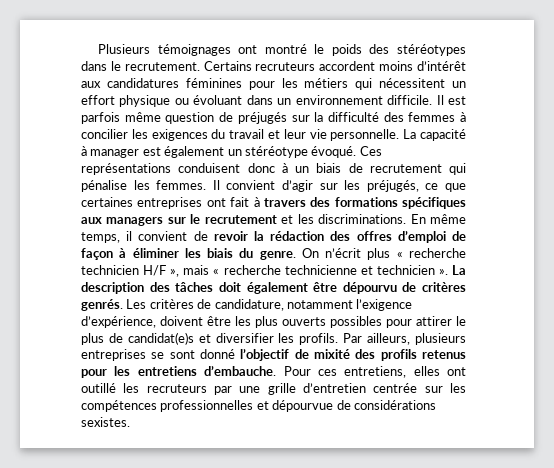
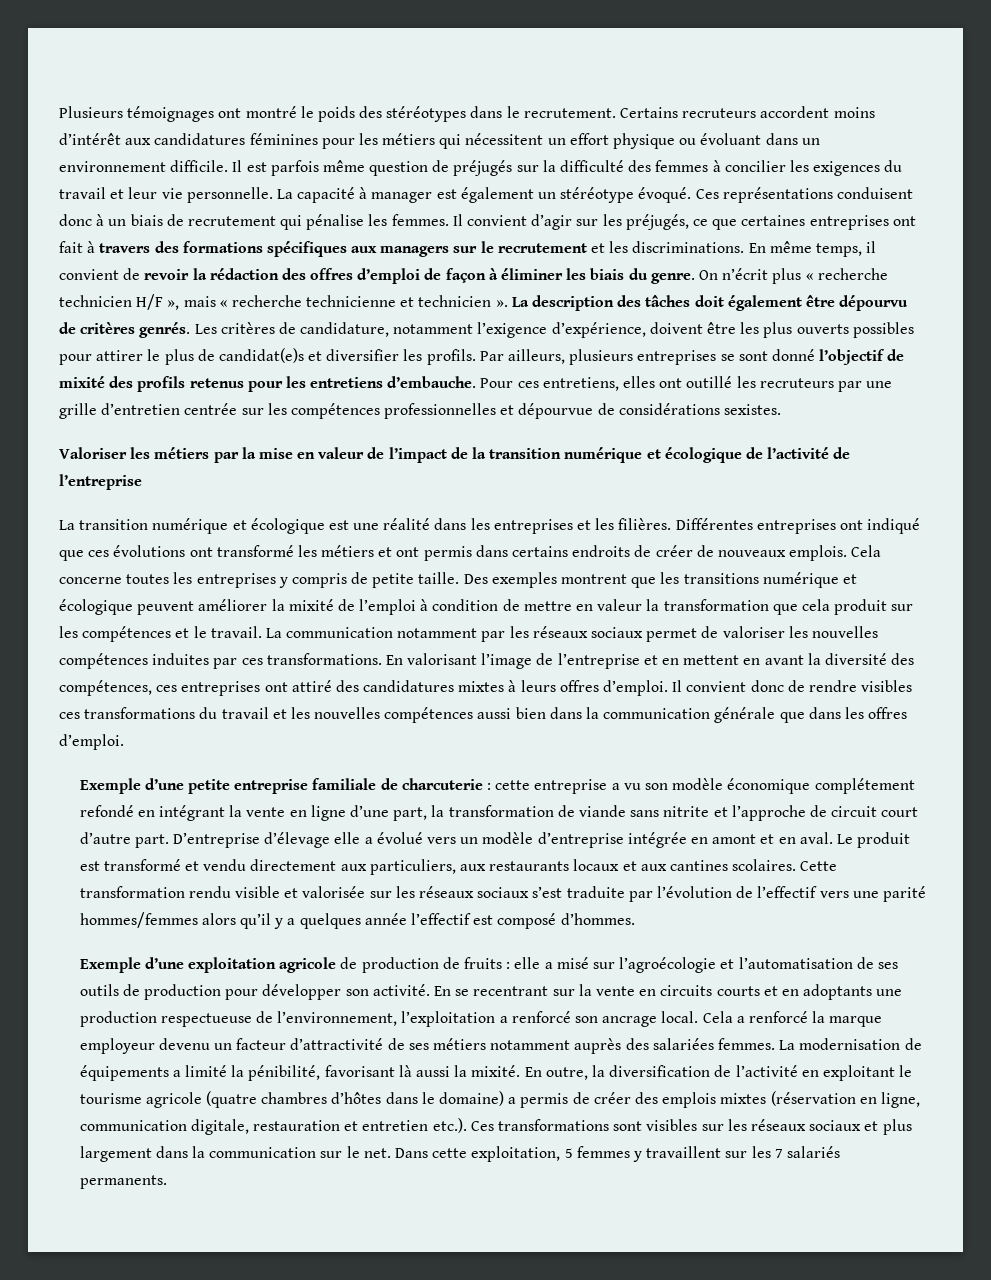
(130, 422) none -> [59,447,851,463] [59,474,142,490] [59,518,921,534] [59,545,882,561] [59,572,857,588] [59,599,914,615] [59,626,878,642] [59,653,915,669] [59,680,913,696] [59,707,908,723] [59,734,124,750] [79,778,915,794] [79,805,919,821] [79,832,911,848] [79,859,838,875] [79,886,926,902] [79,912,635,929] [79,957,898,973] [79,984,903,1000] [79,1011,883,1027] [79,1038,922,1054] [79,1065,913,1081] [79,1091,920,1108] [79,1118,912,1135] [79,1146,840,1162] [79,1175,167,1189] // Valoriser les métiers par la mise en valeur de l’impact de la transition numérique et écologique de l’activité de l’entreprise // La transition numérique et écologique est une réalité dans les entreprises et les filières. Différentes entreprises ont indiqué que ces évolutions ont transformé les métiers et ont permis dans certains endroits de créer de nouveaux emplois. Cela concerne toutes les entreprises y compris de petite taille. Des exemples montrent que les transitions numérique et écologique peuvent améliorer la mixité de l’emploi à condition de mettre en valeur la transformation que cela produit sur les compétences et le travail. La communication notamment par les réseaux sociaux permet de valoriser les nouvelles compétences induites par ces transformations. En valorisant l’image de l’entreprise et en mettent en avant la diversité des compétences, ces entreprises ont attiré des candidatures mixtes à leurs offres d’emploi. Il convient donc de rendre visibles ces transformations du travail et les nouvelles compétences aussi bien dans la communication générale que dans les offres d’emploi. // Exemple d’une petite entreprise familiale de charcuterie : cette entreprise a vu son modèle économique complétement refondé en intégrant la vente en ligne d’une part, la transformation de viande sans nitrite et l’approche de circuit court d’autre part. D’entreprise d’élevage elle a évolué vers un modèle d’entreprise intégrée en amont et en aval. Le produit est transformé et vendu directement aux particuliers, aux restaurants locaux et aux cantines scolaires. Cette transformation rendu visible et valorisée sur les réseaux sociaux s’est traduite par l’évolution de l’effectif vers une parité hommes/femmes alors qu’il y a quelques année l’effectif est composé d’hommes. // Exemple d’une exploitation agricole de production de fruits : elle a misé sur l’agroécologie et l’automatisation de ses outils de production pour développer son activité. En se recentrant sur la vente en circuits courts et en adoptants une production respectueuse de l’environnement, l’exploitation a renforcé son ancrage local. Cela a renforcé la marque employeur devenu un facteur d’attractivité de ses métiers notamment auprès des salariées femmes. La modernisation de équipements a limité la pénibilité, favorisant là aussi la mixité. En outre, la diversification de l’activité en exploitant le tourisme agricole (quatre chambres d’hôtes dans le domaine) a permis de créer des emplois mixtes (réservation en ligne, communication digitale, restauration et entretien etc.). Ces transformations sont visibles sur les réseaux sociaux et plus largement dans la communication sur le net. Dans cette exploitation, 5 femmes y travaillent sur les 7 salariés permanents.

